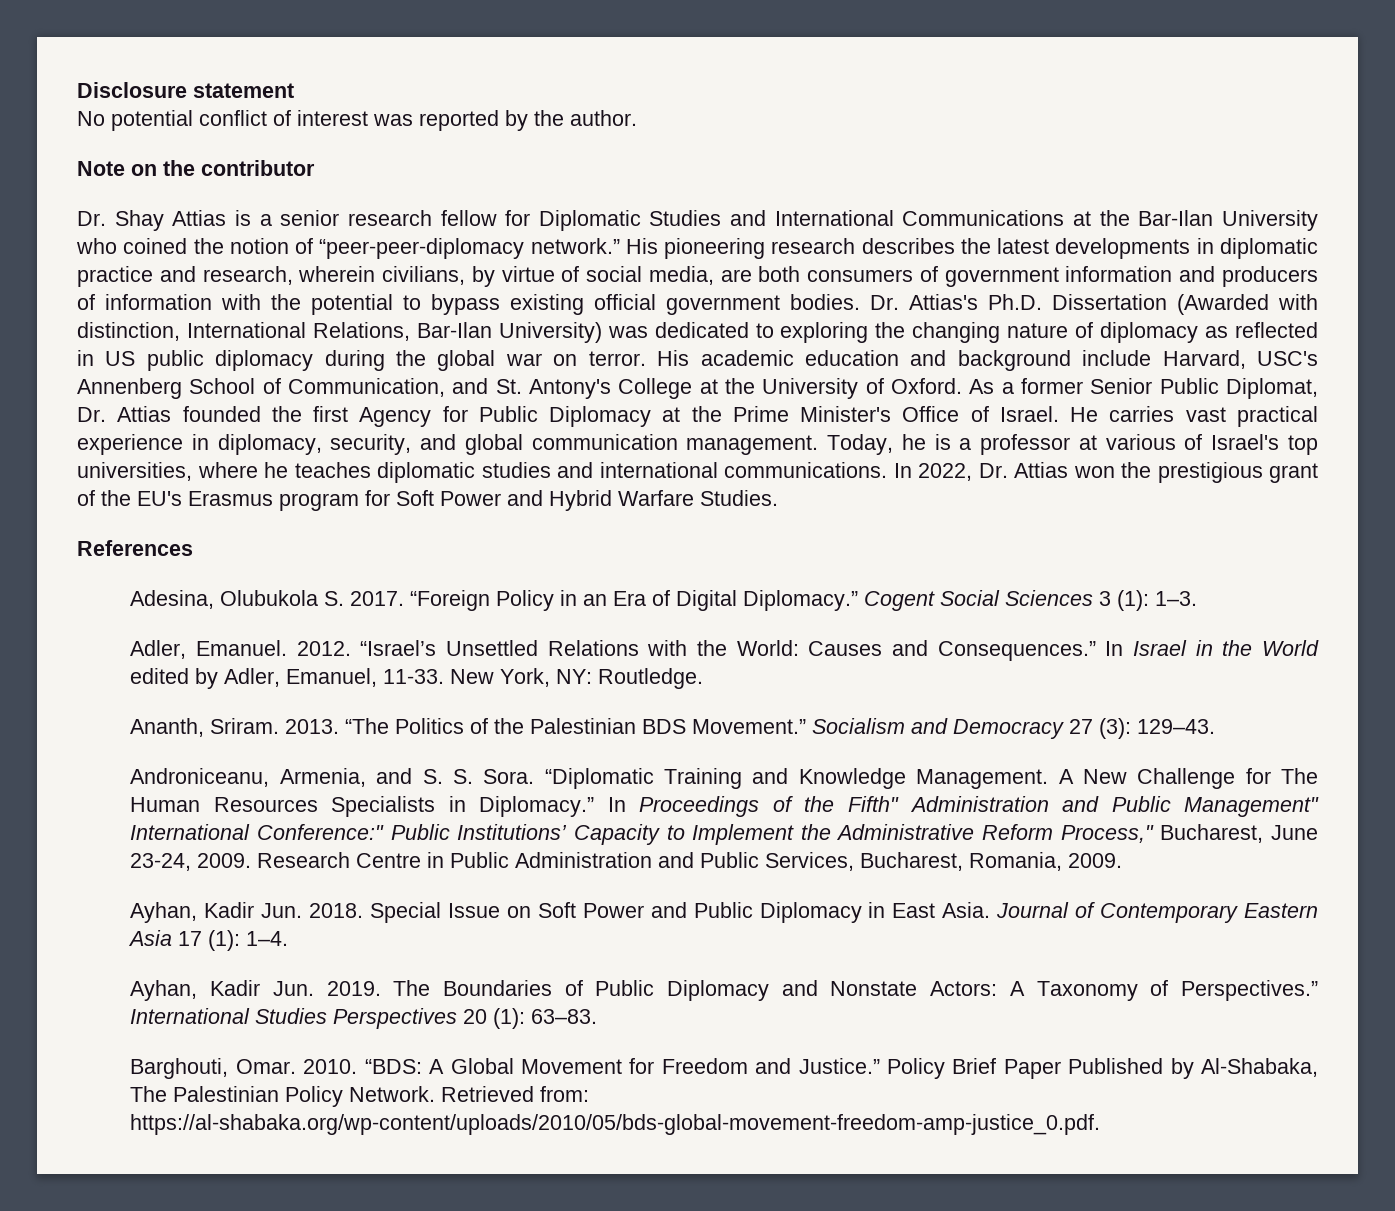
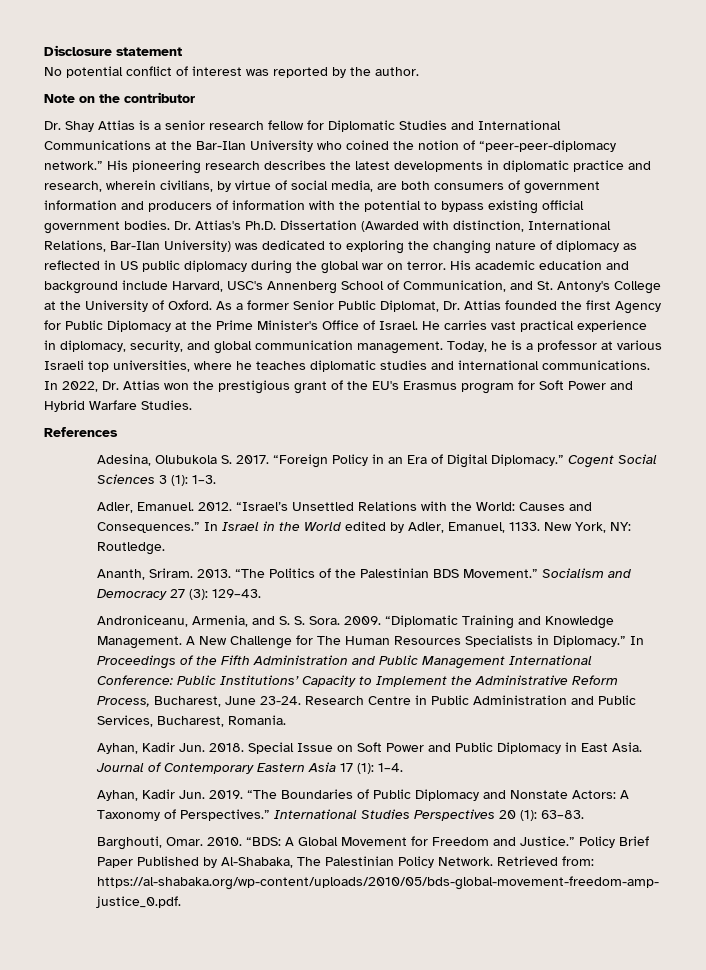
[1184,434,1280,450] of Israel's -> [44,360,84,370] Israeli
[383,669,445,684] 11-33. -> [509,522,541,531] 1133.
(535, 776) none -> [344,616,382,625] 2009.
[847,796,1320,817] [130,824,385,840] Fifth" Administration and Public Management" International Conference:" -> [221,655,593,669] [97,675,174,685] Fifth Administration and Public Management International Conference:
[1060,825,1154,843] Process," -> [97,696,151,707] Process,
[130,853,252,871] 23-24, 2009. -> [260,696,302,705] 23-24.
[969,852,1123,871] Romania, 2009. -> [228,715,287,725] Romania.
[393,980,431,996] The -> [247,790,278,799] “The

